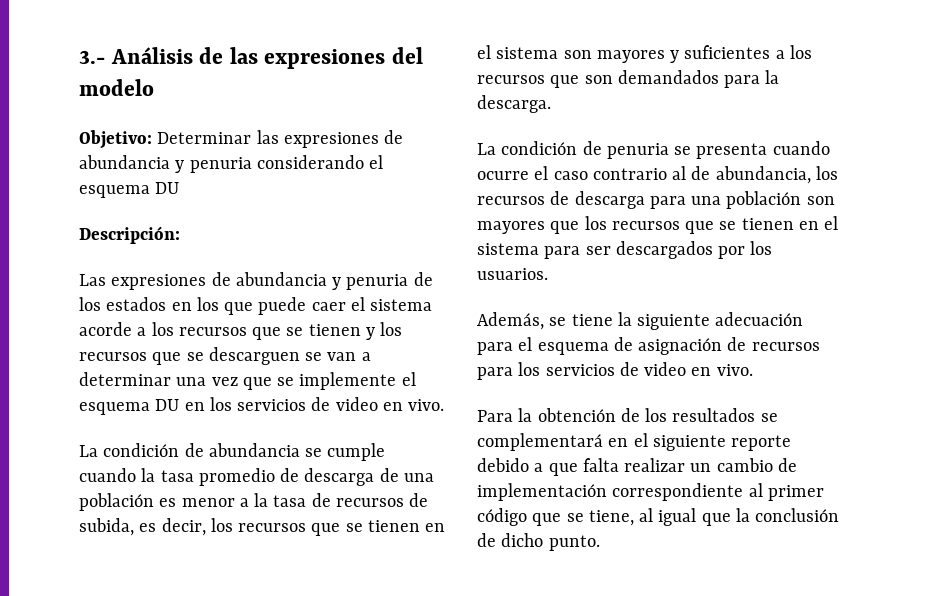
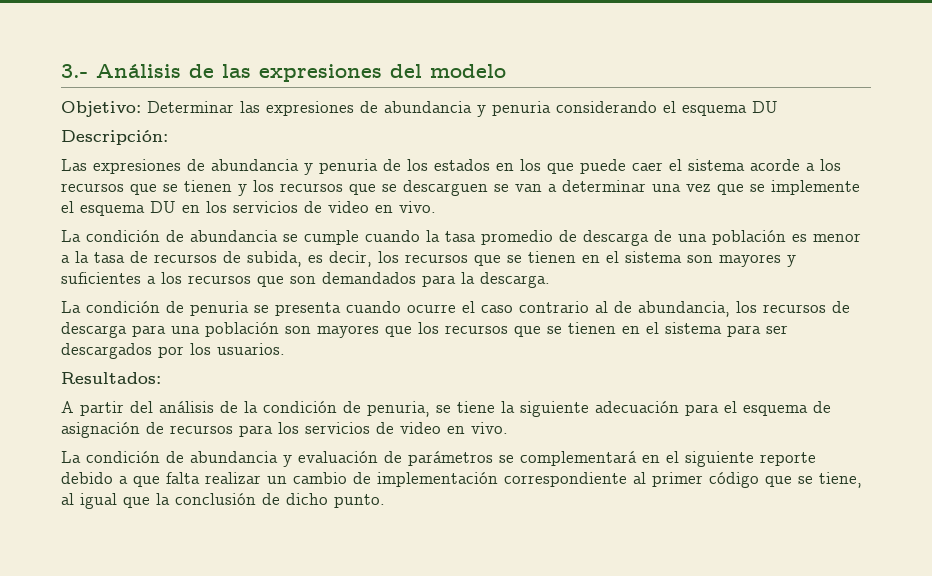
[477,312,544,330] Además, -> [61,372,161,384] [61,401,430,417] Resultados: // A partir del análisis de la condición de penuria,
[477,408,756,422] Para la obtención de los resultados -> [61,451,493,467] La condición de abundancia y evaluación de parámetros

